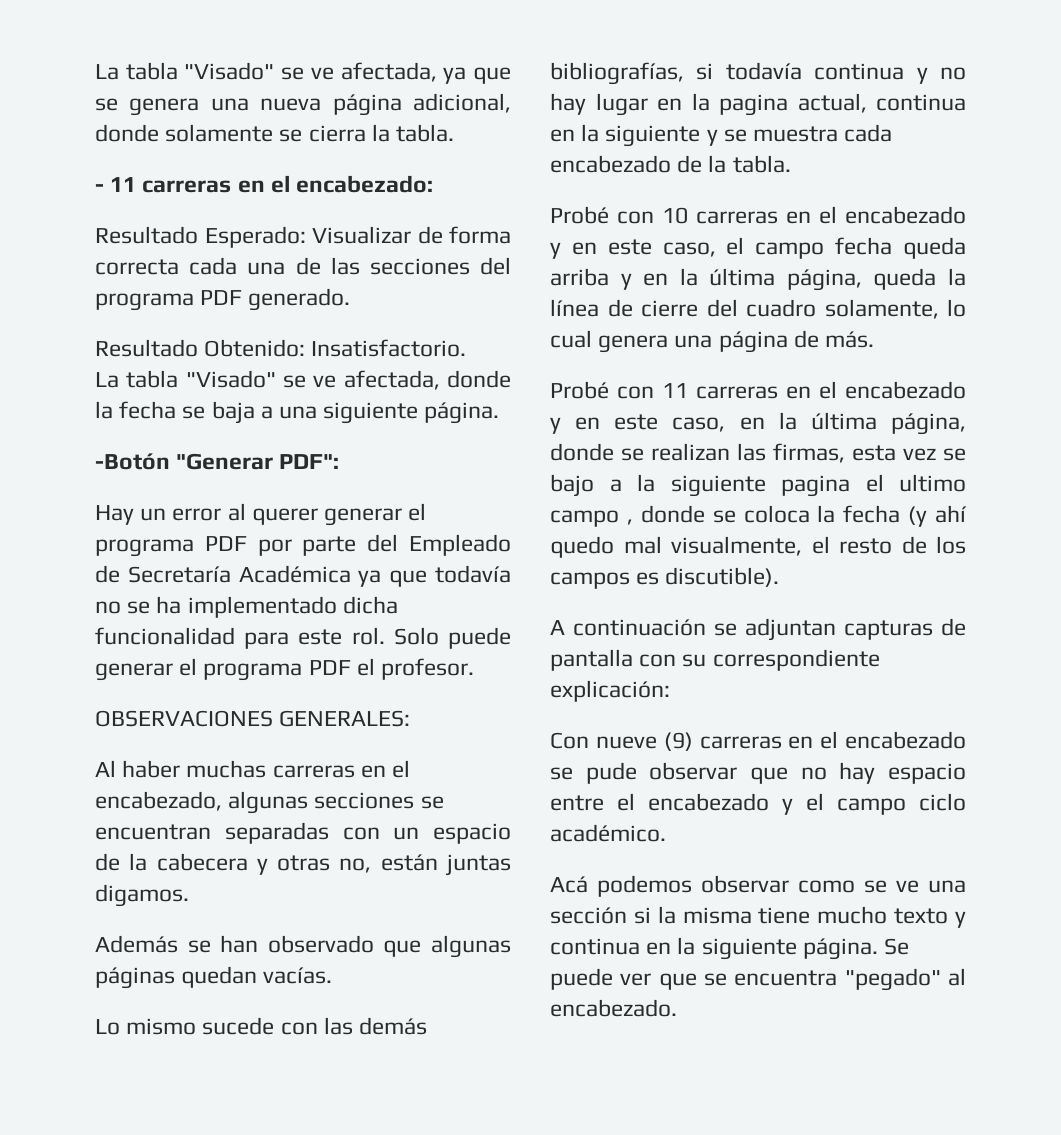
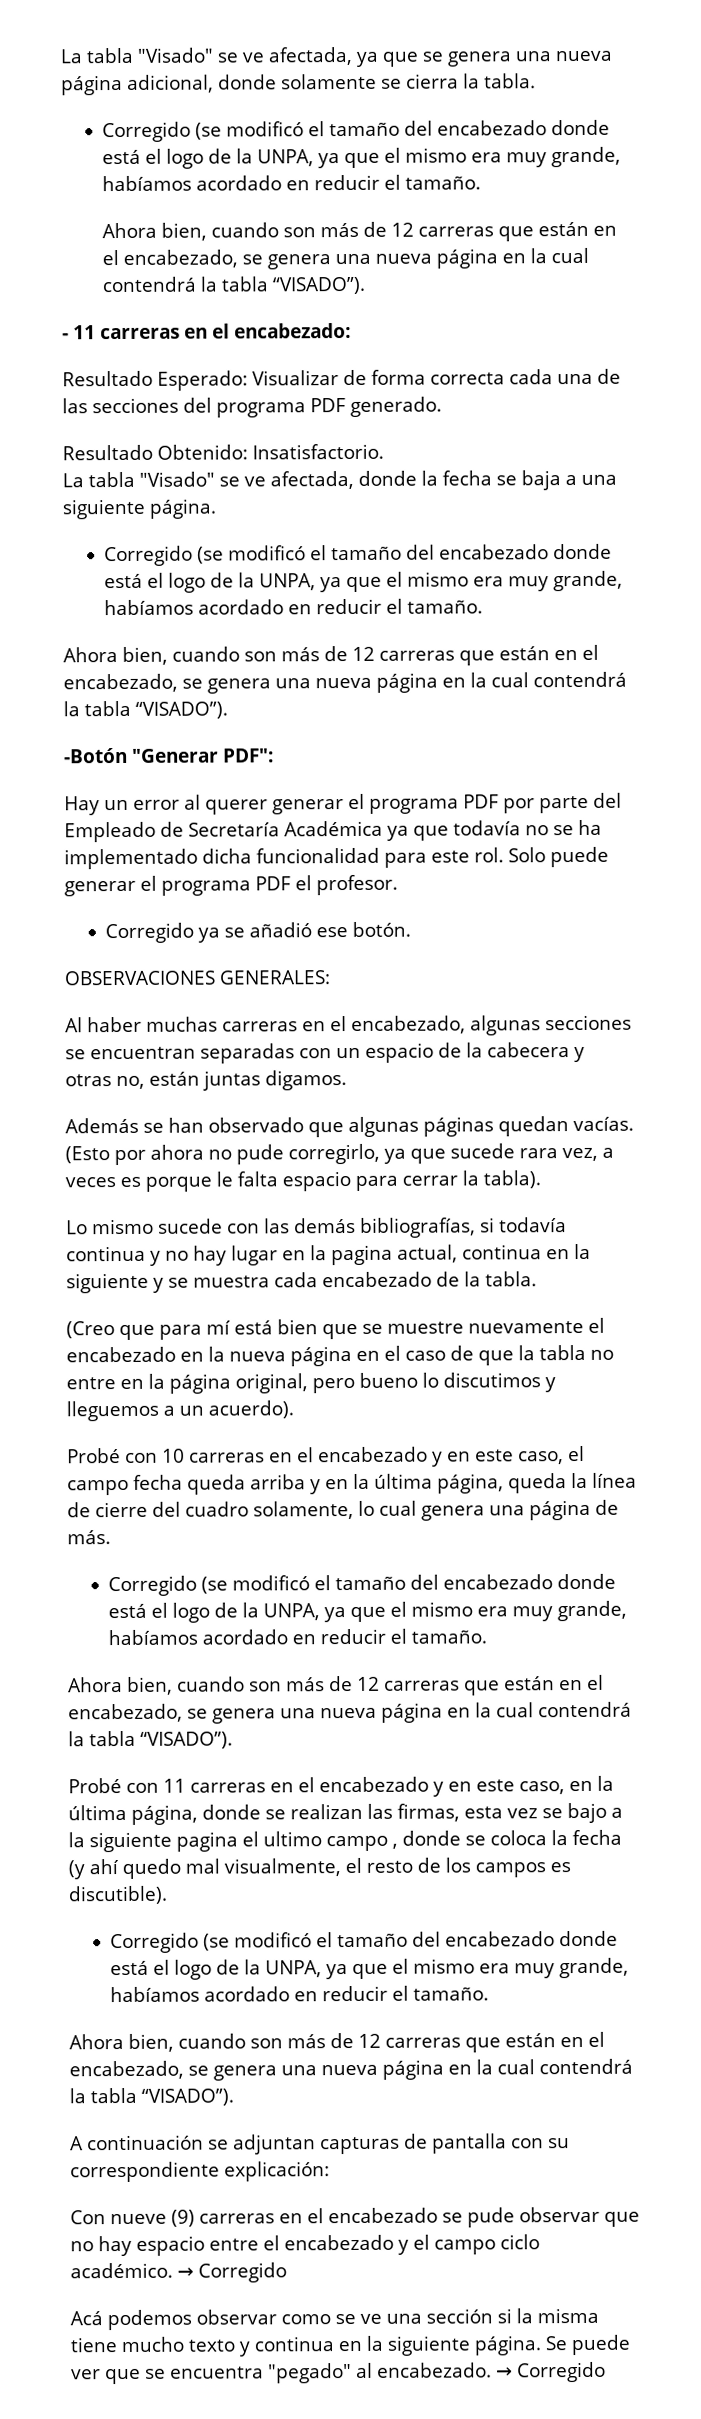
(455, 133) none -> [101,119,610,143] [101,146,621,169] [101,174,481,192] [102,221,618,242] [102,247,590,270] [102,276,367,295] // Corregido (se modificó el tamaño del encabezado donde está el logo de la UNPA, ya que el mismo era muy grande, habíamos acordado en reducir el tamaño. // Ahora bien, cuando son más de 12 carreras que están en el encabezado, se genera una nueva página en la cual contendrá la tabla “VISADO”).
(500, 413) none -> [103,543,612,567] [103,570,623,593] [103,598,483,616] [63,644,599,666] [63,671,627,694] [63,700,228,719] // Corregido (se modificó el tamaño del encabezado donde está el logo de la UNPA, ya que el mismo era muy grande, habíamos acordado en reducir el tamaño. // Ahora bien, cuando son más de 12 carreras que están en el encabezado, se genera una nueva página en la cual contendrá la tabla “VISADO”).
(475, 669) none -> [104,921,411,944] // Corregido ya se añadió ese botón.
(333, 975) none -> [65,1143,614,1166] [65,1170,541,1192] (Esto por ahora no pude corregirlo, ya que sucede rara vez, a veces es porque le falta espacio para cerrar la tabla).
(791, 164) none -> [66,1317,605,1341] [66,1344,614,1367] [66,1372,556,1394] [66,1400,294,1422] // (Creo que para mí está bien que se muestre nuevamente el encabezado en la nueva página en el caso de que la tabla no entre en la página original, pero bueno lo discutimos y lleguemos a un acuerdo).
(875, 339) none -> [107,1573,616,1597] [107,1600,627,1623] [107,1628,487,1646] [68,1674,604,1696] [68,1701,632,1724] [68,1730,233,1749] // Corregido (se modificó el tamaño del encabezado donde está el logo de la UNPA, ya que el mismo era muy grande, habíamos acordado en reducir el tamaño. // Ahora bien, cuando son más de 12 carreras que están en el encabezado, se genera una nueva página en la cual contendrá la tabla “VISADO”).
(780, 577) none -> [109,1930,618,1954] [109,1957,629,1980] [109,1985,489,2003] [69,2031,605,2053] [69,2058,633,2081] [69,2087,234,2106] // Corregido (se modificó el tamaño del encabezado donde está el logo de la UNPA, ya que el mismo era muy grande, habíamos acordado en reducir el tamaño. // Ahora bien, cuando son más de 12 carreras que están en el encabezado, se genera una nueva página en la cual contendrá la tabla “VISADO”).
(666, 833) none -> [177,2262,287,2283] → Corregido
(677, 1008) none -> [496,2361,606,2383] → Corregido

